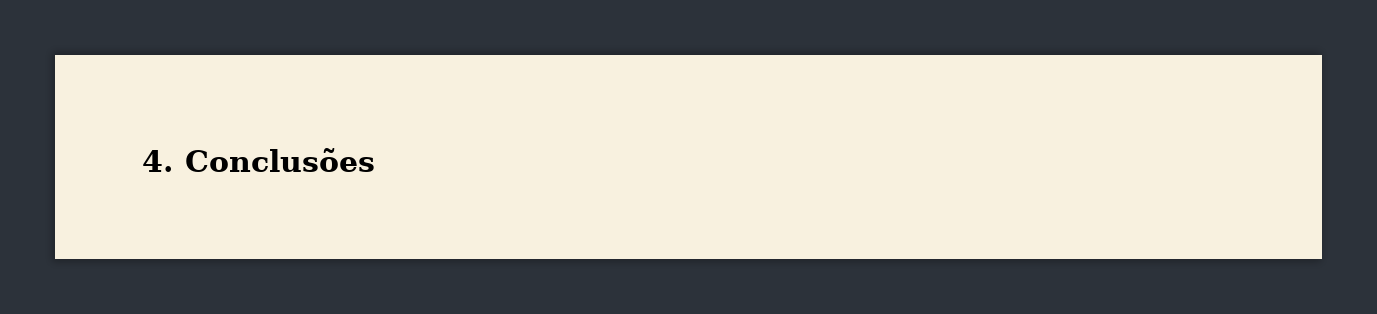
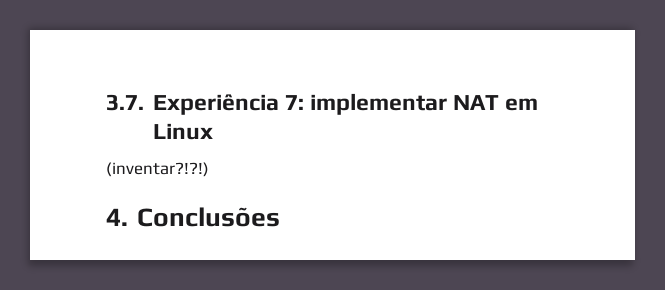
(142, 161) none -> [106,93,539,115] [152,123,213,140] [106,162,209,177] 3.7. Experiência 7: implementar NAT em Linux // (inventar?!?!) //

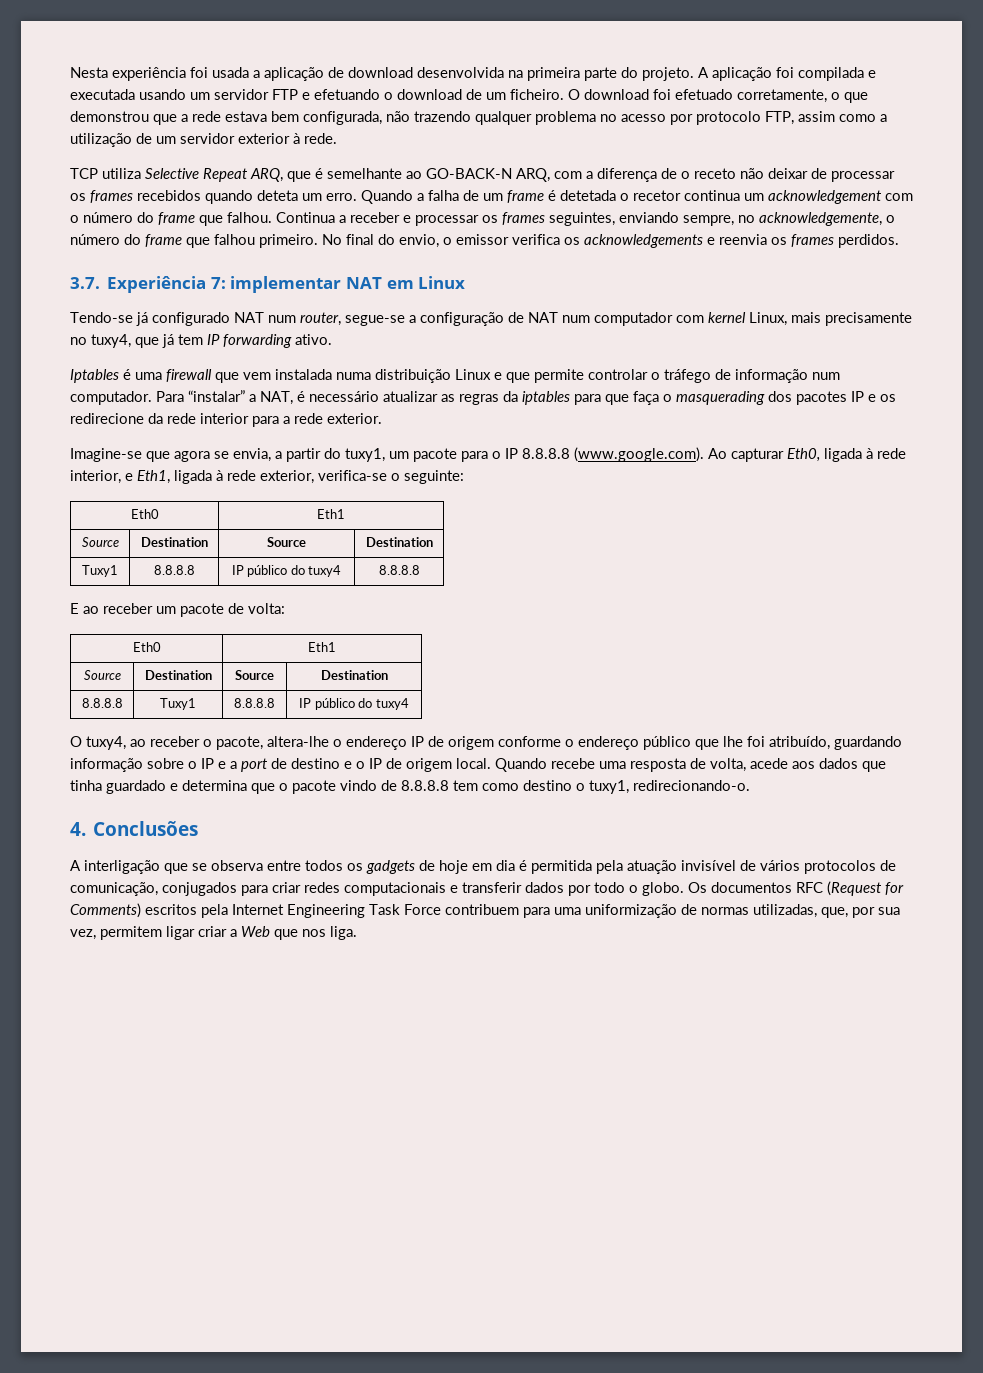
(106, 102) none -> [70,67,876,81] [70,89,868,103] [70,111,887,125] [70,133,337,147] [70,168,895,182] [70,190,913,204] [70,212,895,226] [70,234,899,248] Nesta experiência foi usada a aplicação de download desenvolvida na primeira parte do projeto. A aplicação foi compilada e executada usando um servidor FTP e efetuando o download de um ficheiro. O download foi efetuado corretamente, o que demonstrou que a rede estava bem configurada, não trazendo qualquer problema no acesso por protocolo FTP, assim como a utilização de um servidor exterior à rede. // TCP utiliza Selective Repeat ARQ, que é semelhante ao GO-BACK-N ARQ, com a diferença de o receto não deixar de processar os frames recebidos quando deteta um erro. Quando a falha de um frame é detetada o recetor continua um acknowledgement com o número do frame que falhou. Continua a receber e processar os frames seguintes, enviando sempre, no acknowledgemente, o número do frame que falhou primeiro. No final do envio, o emissor verifica os acknowledgements e reenvia os frames perdidos. //
[106,162,209,177] [106,207,280,227] (inventar?!?!) // 4. Conclusões -> [70,312,912,326] [70,334,332,348] [70,369,840,383] [70,390,896,405] [70,413,382,427] [70,447,906,462] [70,470,464,484] [130,509,159,519] [317,509,345,519] [81,537,119,547] [140,537,208,547] [267,537,306,547] [365,537,433,547] [82,565,118,577] [153,565,195,575] [231,565,342,577] [378,565,420,575] [70,603,285,617] [132,642,161,652] [308,642,336,652] [83,670,121,680] [144,670,212,680] [235,670,274,680] [320,670,388,680] [81,698,123,708] [160,698,196,710] [234,698,275,708] [299,698,409,710] [70,736,902,750] [70,758,886,772] [70,780,750,794] [70,821,199,836] [70,860,896,874] [70,881,904,896] [70,903,900,918] [70,926,357,940] Tendo-se já configurado NAT num router, segue-se a configuração de NAT num computador com kernel Linux, mais precisamente no tuxy4, que já tem IP forwarding ativo. // Iptables é uma firewall que vem instalada numa distribuição Linux e que permite controlar o tráfego de informação num computador. Para “instalar” a NAT, é necessário atualizar as regras da iptables para que faça o masquerading dos pacotes IP e os redirecione da rede interior para a rede exterior. // Imagine-se que agora se envia, a partir do tuxy1, um pacote para o IP 8.8.8.8 (www.google.com). Ao capturar Eth0, ligada à rede interior, e Eth1, ligada à rede exterior, verifica-se o seguinte: // Eth0 | Eth1 // Source | Destination | Source | Destination // Tuxy1 | 8.8.8.8 | IP público do tuxy4 | 8.8.8.8 // E ao receber um pacote de volta: // Eth0 | Eth1 // Source | Destination | Source | Destination // 8.8.8.8 | Tuxy1 | 8.8.8.8 | IP público do tuxy4 // O tuxy4, ao receber o pacote, altera-lhe o endereço IP de origem conforme o endereço público que lhe foi atribuído, guardando informação sobre o IP e a port de destino e o IP de origem local. Quando recebe uma resposta de volta, acede aos dados que tinha guardado e determina que o pacote vindo de 8.8.8.8 tem como destino o tuxy1, redirecionando-o. // 4. Conclusões // A interligação que se observa entre todos os gadgets de hoje em dia é permitida pela atuação invisível de vários protocolos de comunicação, conjugados para criar redes computacionais e transferir dados por todo o globo. Os documentos RFC (Request for Comments) escritos pela Internet Engineering Task Force contribuem para uma uniformização de normas utilizadas, que, por sua vez, permitem ligar criar a Web que nos liga.

